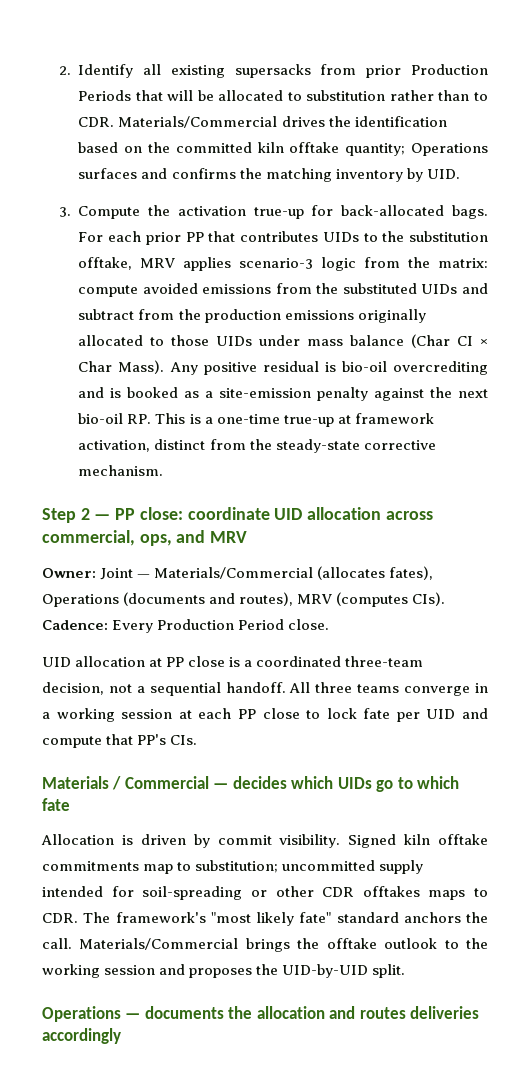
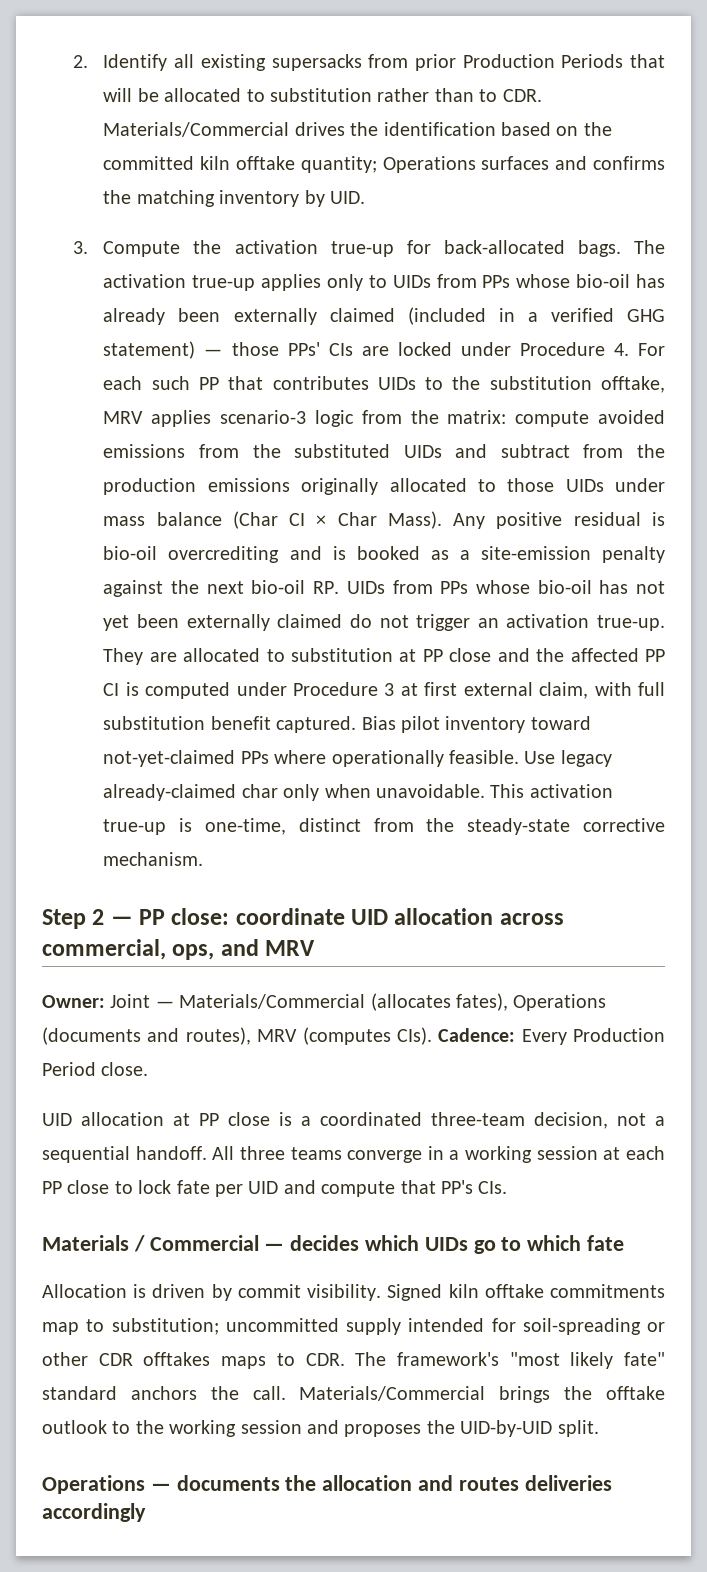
(489, 212) none -> [634,240,665,254] [103,274,666,291] [103,307,665,325] [103,341,629,359] The activation true-up applies only to UIDs from PPs whose bio-oil has already been externally claimed (included in a verified GHG statement) — those PPs' CIs are locked under Procedure 4.
[145,232,181,245] prior -> [151,376,190,390] such
[155,413,434,427] [78,440,151,452] This is a one-time true-up at framework activation, -> [346,580,666,594] [103,614,665,631] [103,648,665,665] [103,682,665,699] [103,716,591,733] [103,750,612,767] [103,784,613,801] [103,818,286,835] UIDs from PPs whose bio-oil has not yet been externally claimed do not trigger an activation true-up. They are allocated to substitution at PP close and the affected PP CI is computed under Procedure 3 at first external claim, with full substitution benefit captured. Bias pilot inventory toward not-yet-claimed PPs where operationally feasible. Use legacy already-claimed char only when unavoidable. This activation true-up is one-time,

